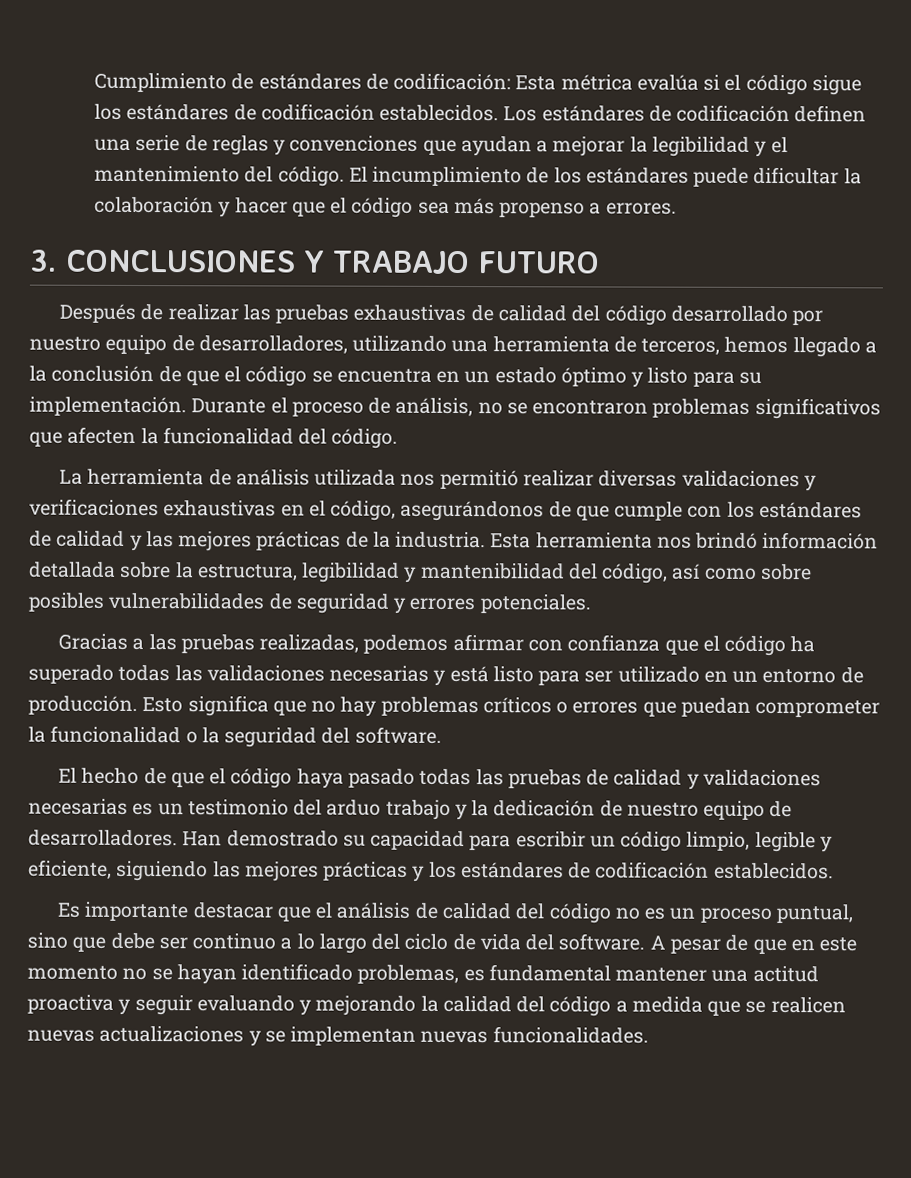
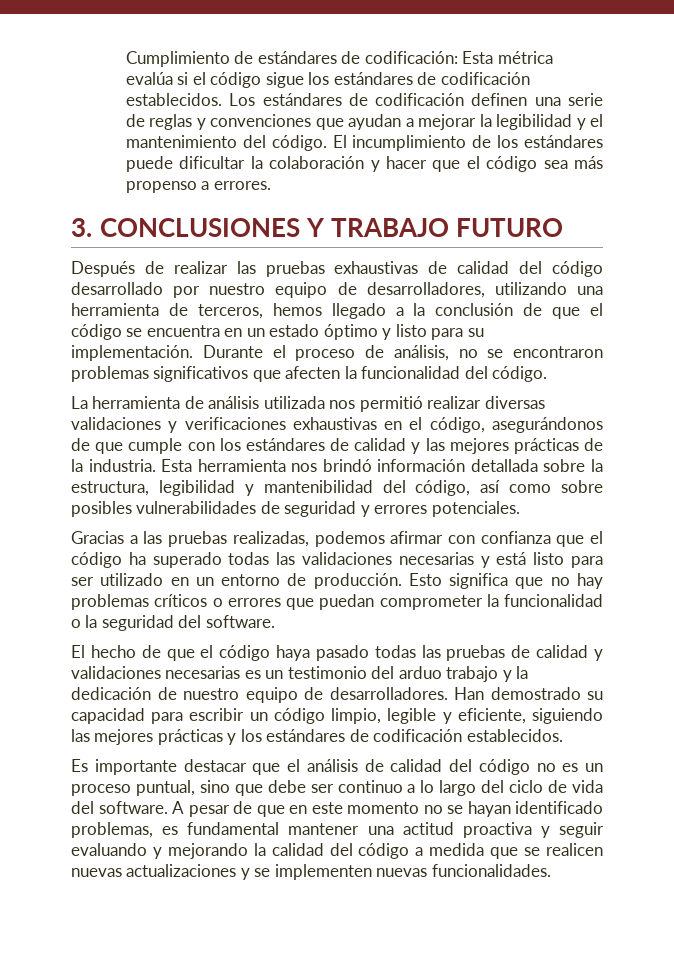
[290,1026,417,1046] implementan -> [274,864,372,880] implementen

